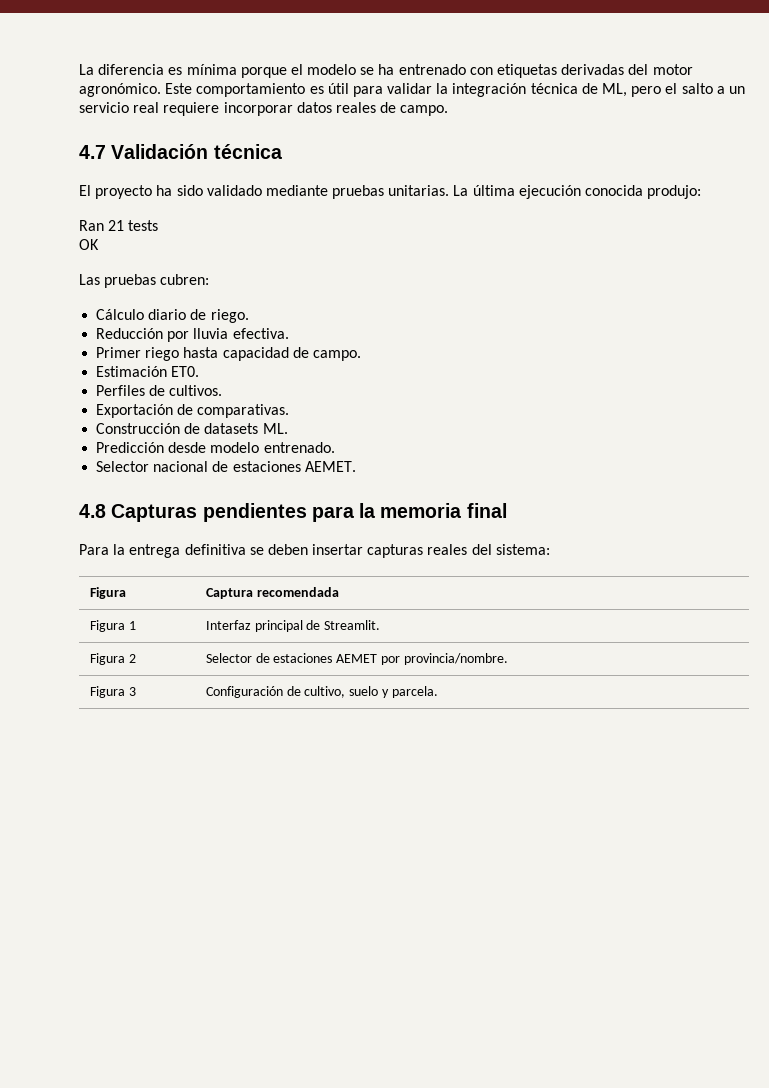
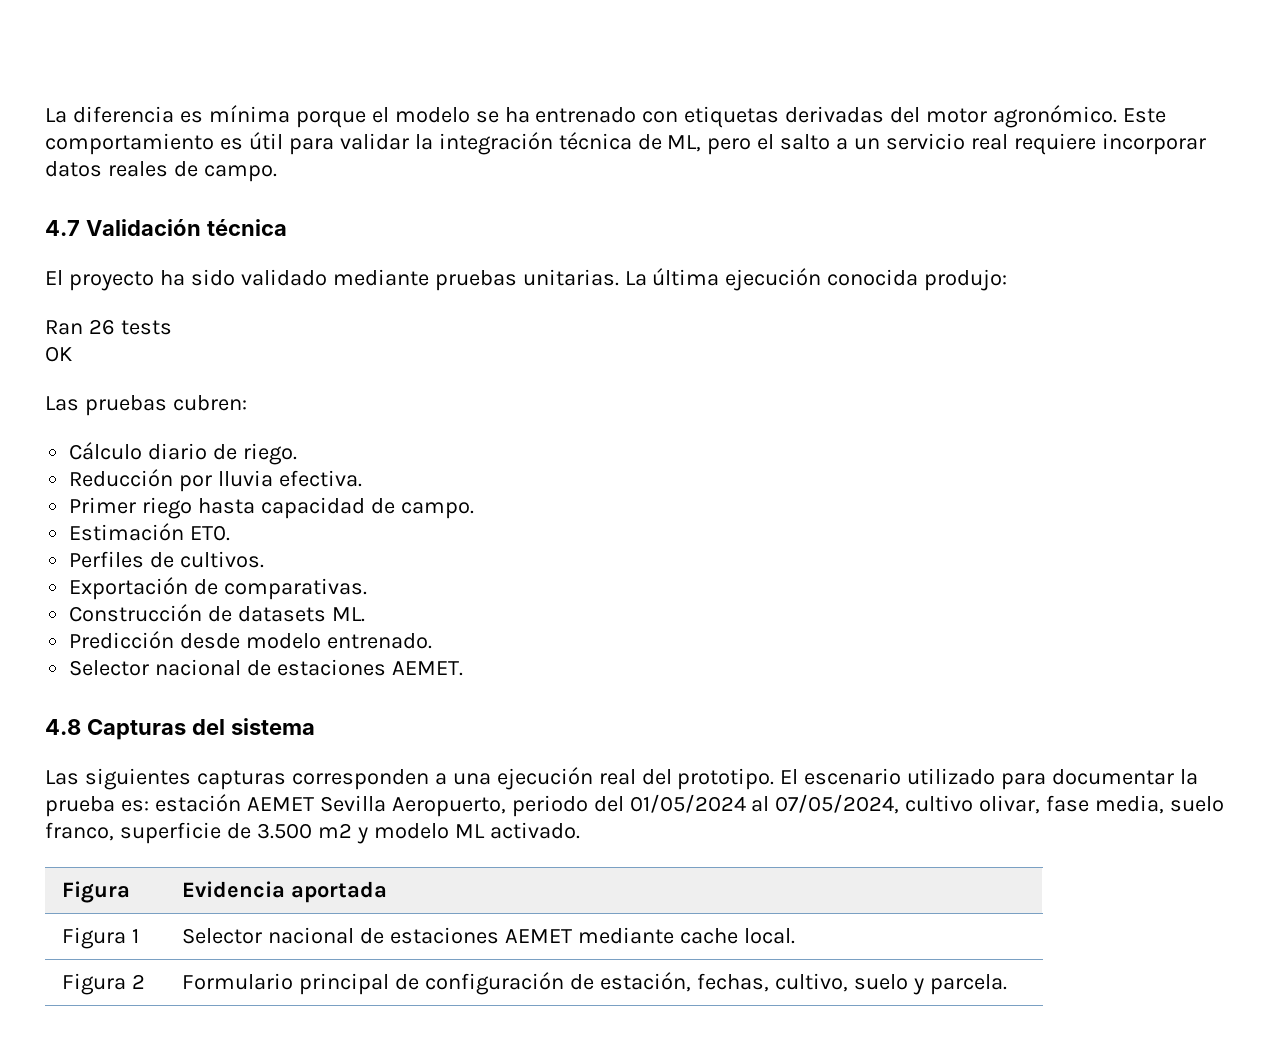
[108,220,125,231] 21 -> [88,319,115,335] 26
[202,503,507,522] [79,544,550,558] [89,587,126,599] [205,587,339,599] pendientes para la memoria final // Para la entrega definitiva se deben insertar capturas reales del sistema: // Figura | Captura recomendada -> [191,718,315,735] [45,767,1199,790] [45,794,1225,817] [45,822,580,844] [62,881,131,903] [182,881,388,903] del sistema // Las siguientes capturas corresponden a una ejecución real del prototipo. El escenario utilizado para documentar la prueba es: estación AEMET Sevilla Aeropuerto, periodo del 01/05/2024 al 07/05/2024, cultivo olivar, fase media, suelo franco, superficie de 3.500 m2 y modelo ML activado. // Figura | Evidencia aportada
[205,620,381,632] [89,653,136,665] [205,653,508,665] [89,686,136,698] [205,686,301,698] Interfaz principal de Streamlit. // Figura 2 | Selector de estaciones AEMET por provincia/nombre. // Figura 3 | Configuración de -> [182,927,795,944] [62,973,146,995] [182,972,769,995] Selector nacional de estaciones AEMET mediante cache local. // Figura 2 | Formulario principal de configuración de estación, fechas,

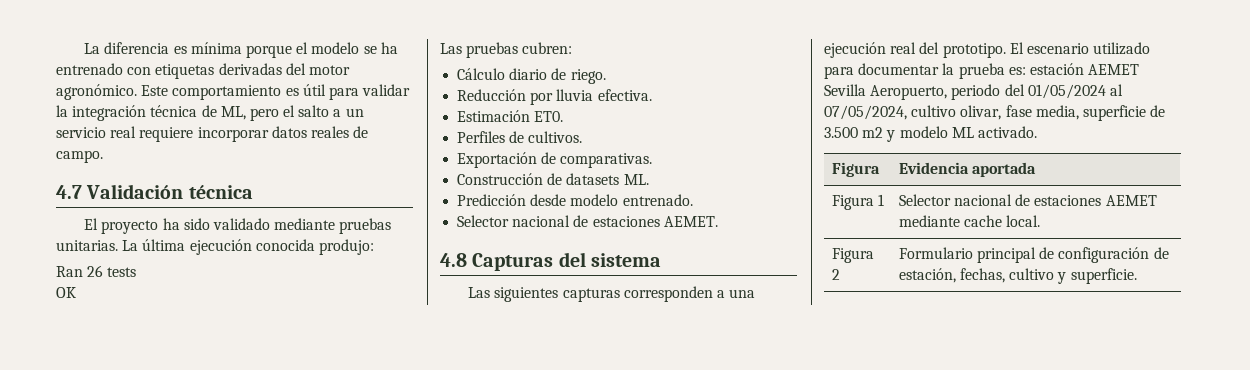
[69,497,474,519] // Primer riego hasta capacidad de campo. -> (652, 95) none
[1170,796,1225,812] [45,822,114,841] suelo franco, -> (1079, 112) none
[774,973,1007,995] cultivo, suelo y parcela. -> [1009,268,1137,284] cultivo y superficie.

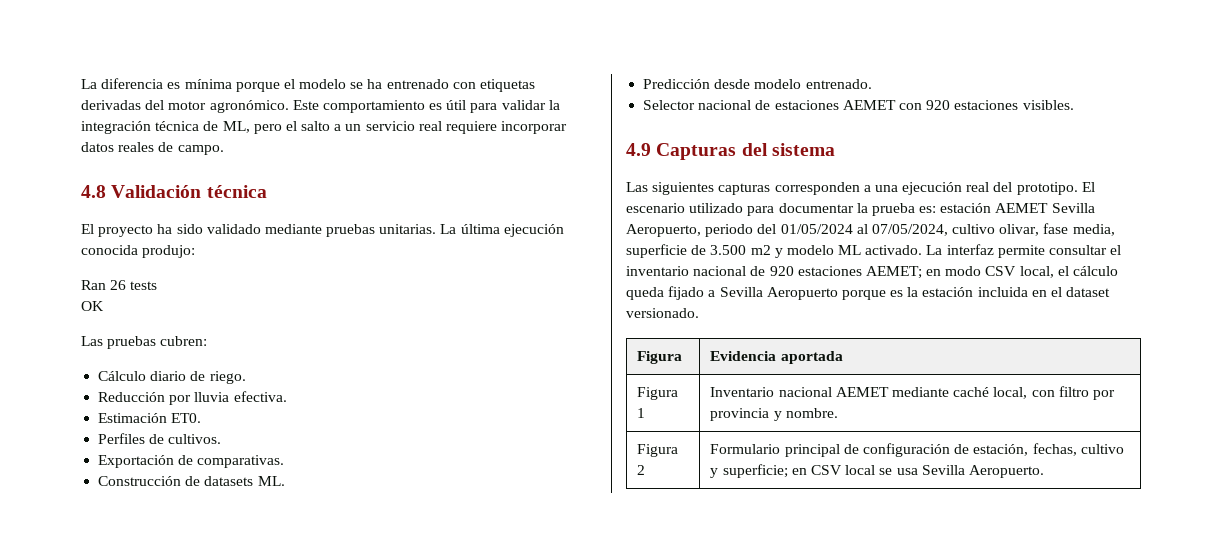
[56,185,82,199] 4.7 -> [81,185,106,198] 4.8
[663,216,718,227] [440,253,467,267] AEMET. // 4.8 -> [842,100,1074,110] [626,143,651,156] AEMET con 920 estaciones visibles. // 4.9
(1037, 132) none -> [926,244,1122,258] [626,266,1119,279] [626,286,1111,300] [626,308,699,318] La interfaz permite consultar el inventario nacional de 920 estaciones AEMET; en modo CSV local, el cálculo queda fijado a Sevilla Aeropuerto porque es la estación incluida en el dataset versionado.
[898,194,1157,206] [898,215,1041,227] Selector nacional de estaciones AEMET mediante cache local. -> [710,386,1115,400] [710,408,838,421] Inventario nacional AEMET mediante caché local, con filtro por provincia y nombre.
[1070,268,1137,284] superficie. -> [722,464,1044,478] superficie; en CSV local se usa Sevilla Aeropuerto.

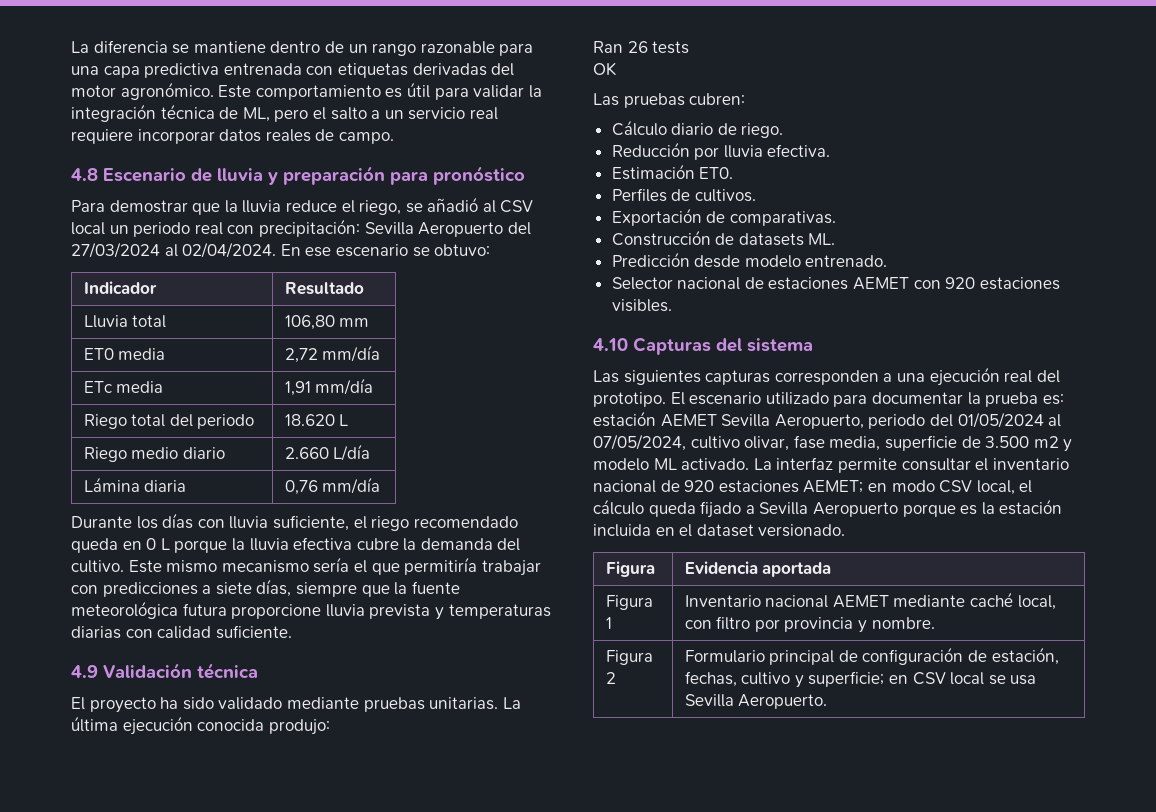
[167,79,449,92] es mínima porque el modelo se ha entrenado -> [172,41,534,56] [71,63,302,78] se mantiene dentro de un rango razonable para una capa predictiva entrenada
(106, 191) none -> [103,166,525,185] [71,197,534,215] [71,219,531,237] [71,242,491,258] [83,281,157,294] [284,282,364,295] [83,315,167,328] [284,315,370,330] [83,348,166,360] [284,345,381,363] [83,381,164,393] [284,378,374,396] [83,414,255,429] [284,414,349,426] [83,447,225,462] [284,444,371,461] [83,477,187,492] [284,477,381,495] [71,513,518,531] [71,537,521,553] [71,557,541,576] [71,579,460,597] [71,601,551,620] [71,625,292,639] [71,665,98,678] Escenario de lluvia y preparación para pronóstico // Para demostrar que la lluvia reduce el riego, se añadió al CSV local un periodo real con precipitación: Sevilla Aeropuerto del 27/03/2024 al 02/04/2024. En ese escenario se obtuvo: // Indicador | Resultado // Lluvia total | 106,80 mm // ET0 media | 2,72 mm/día // ETc media | 1,91 mm/día // Riego total del periodo | 18.620 L // Riego medio diario | 2.660 L/día // Lámina diaria | 0,76 mm/día // Durante los días con lluvia suficiente, el riego recomendado queda en 0 L porque la lluvia efectiva cubre la demanda del cultivo. Este mismo mecanismo sería el que permitiría trabajar con predicciones a siete días, siempre que la fuente meteorológica futura proporcione lluvia prevista y temperaturas diarias con calidad suficiente. // 4.9
[626,143,651,156] 4.9 -> [593,338,628,351] 4.10

